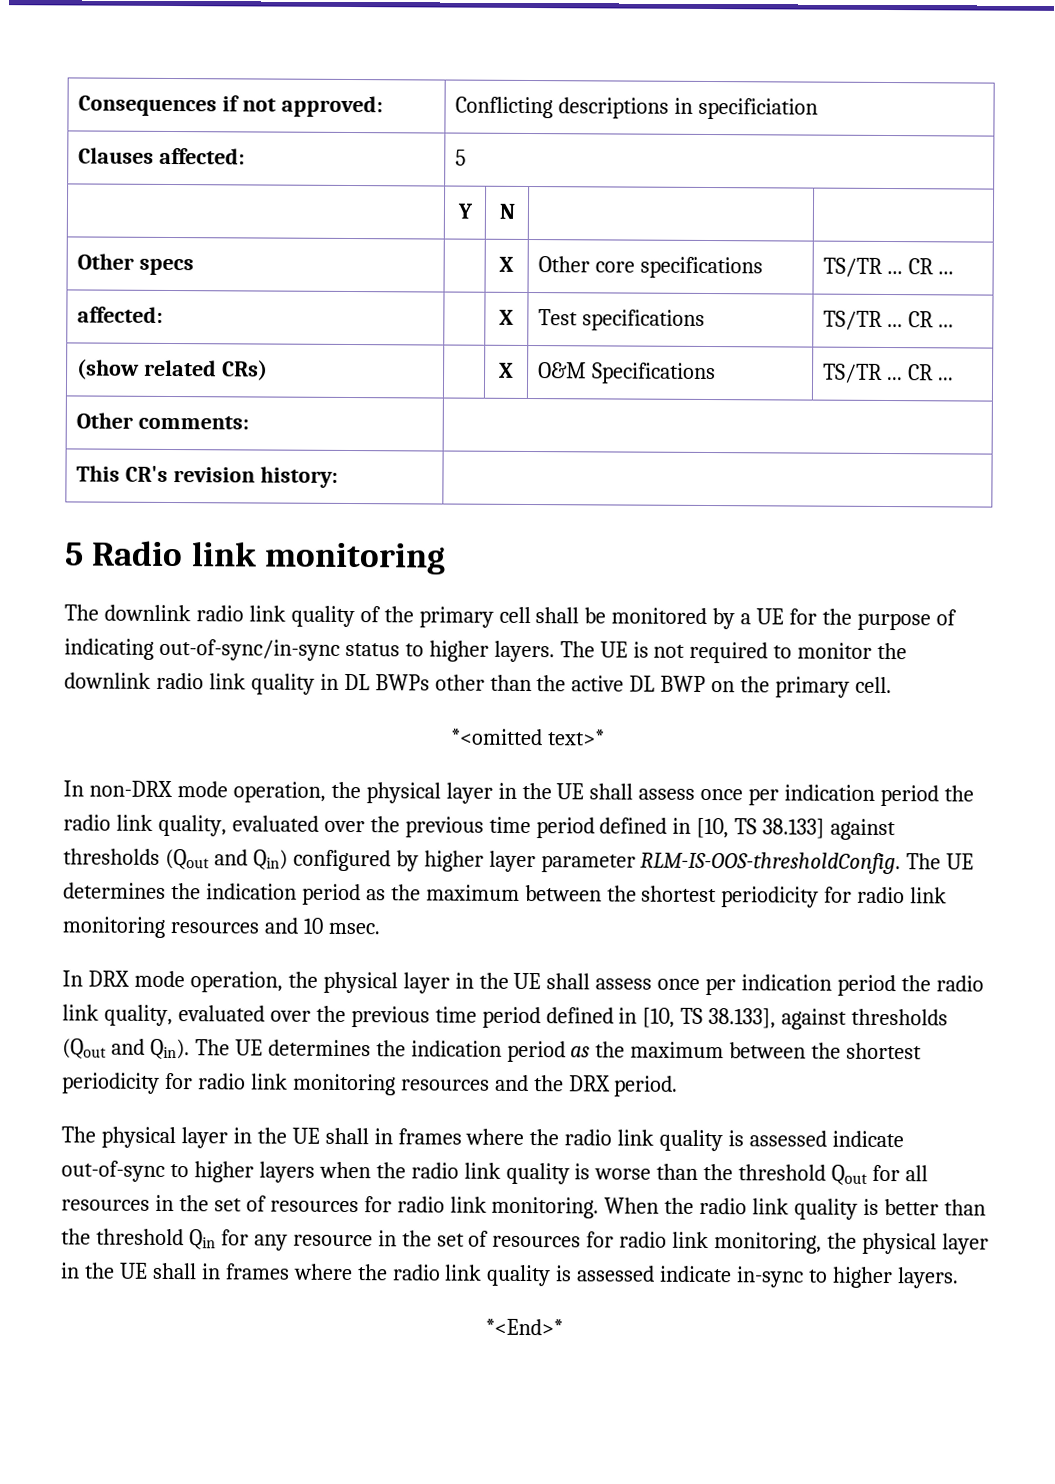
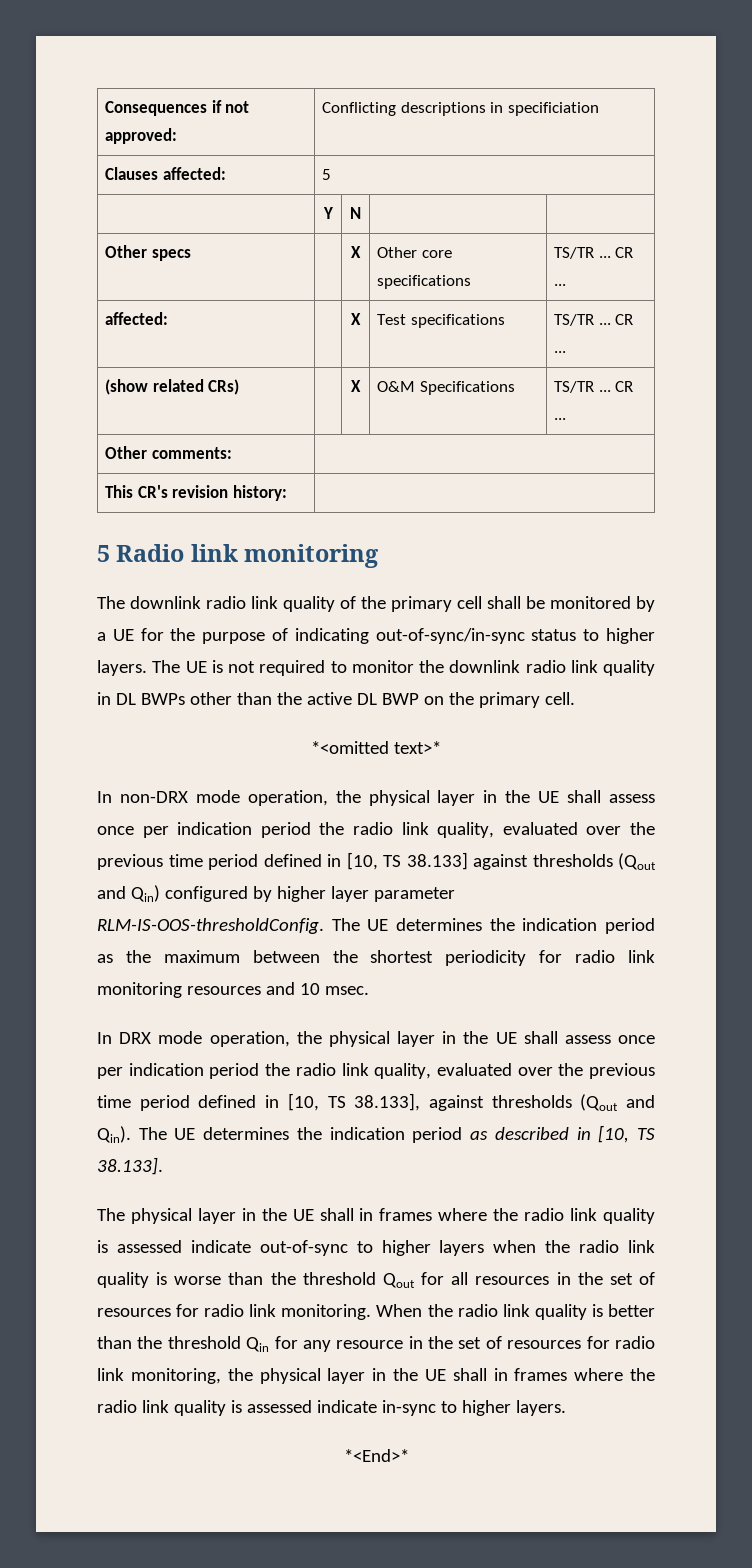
[595,1041,923,1060] [62,1072,679,1097] the maximum between the shortest periodicity for radio link monitoring resources and the DRX period. -> [494,1125,656,1143] [97,1157,163,1175] described in [10, TS 38.133].

